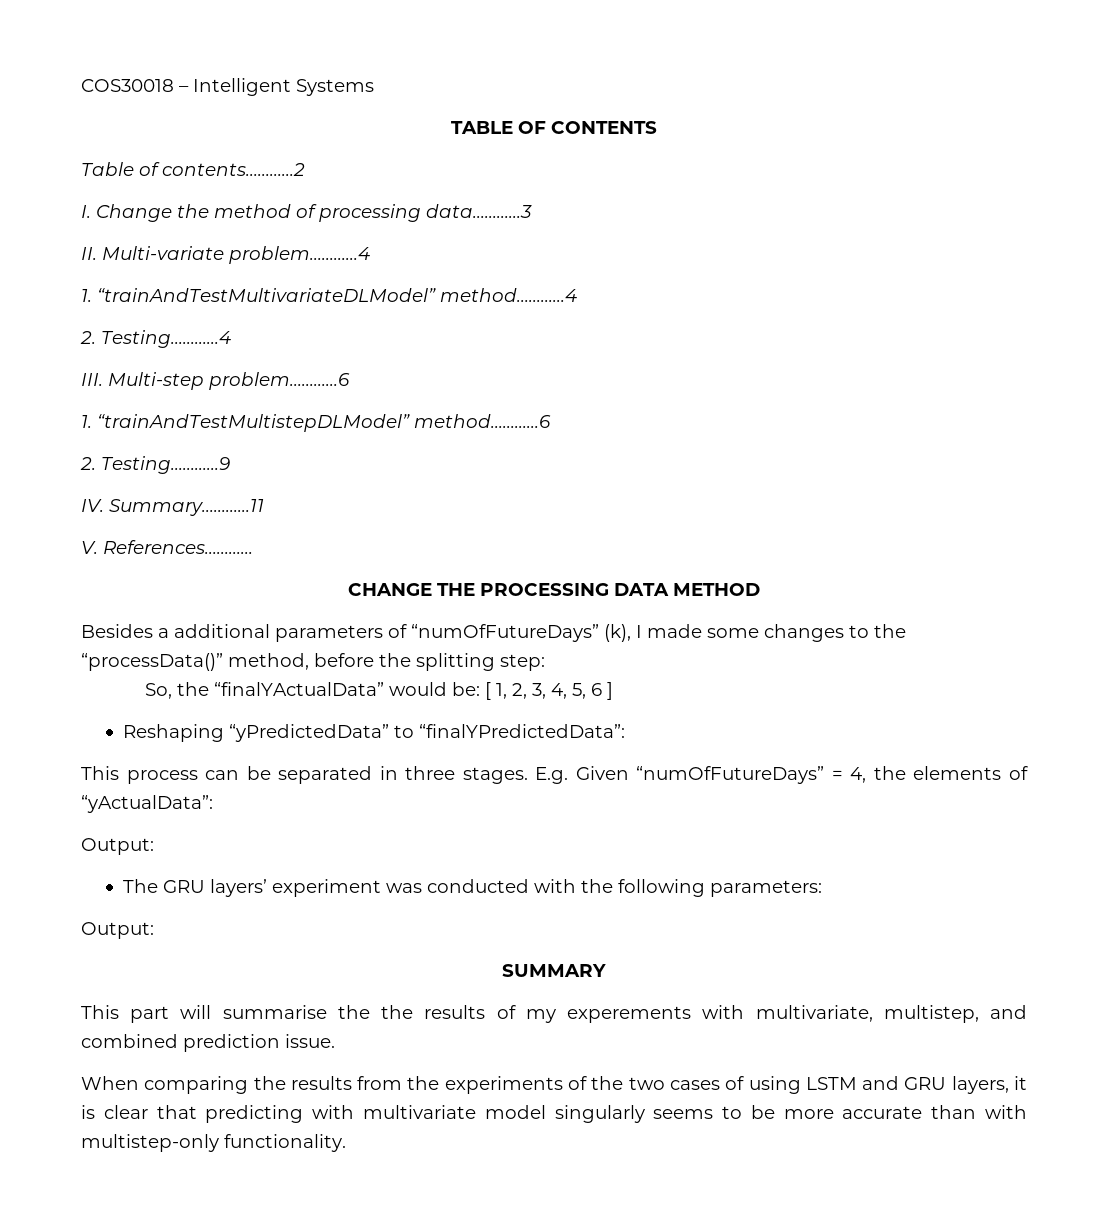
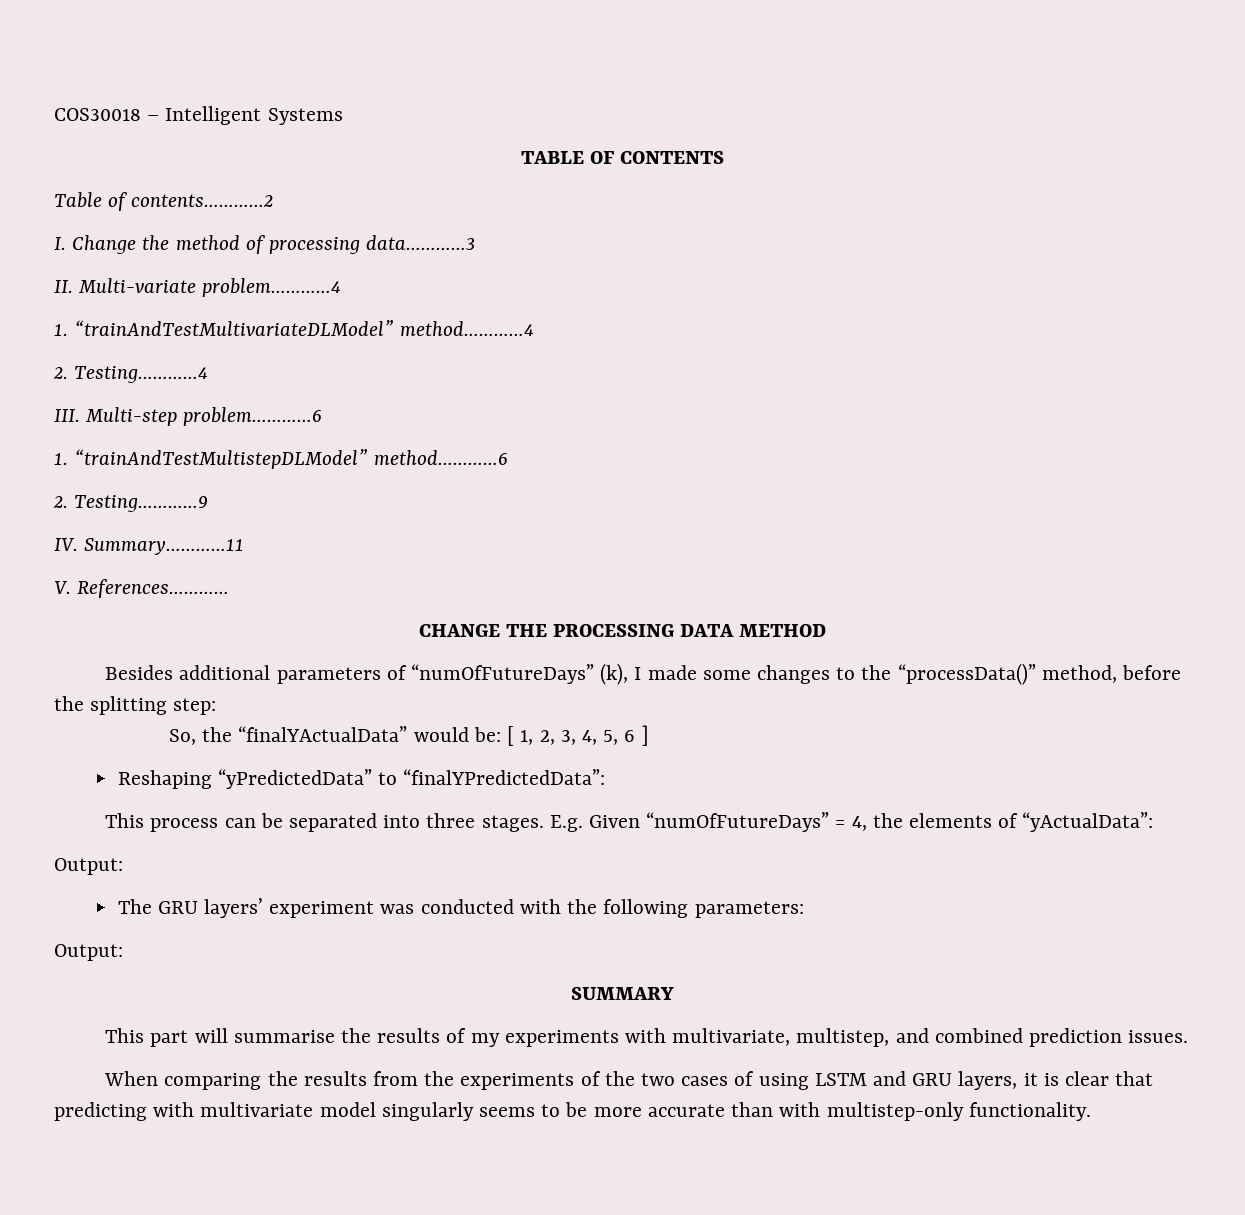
[158,628,169,638] a -> (174, 672) none
[379,766,398,780] in -> [383,815,421,828] into
[381,1005,414,1019] the -> (371, 1035) none
[567,1006,692,1023] experements -> [504,1030,619,1047] experiments
[285,1034,335,1048] issue. -> [1128,1030,1189,1043] issues.

